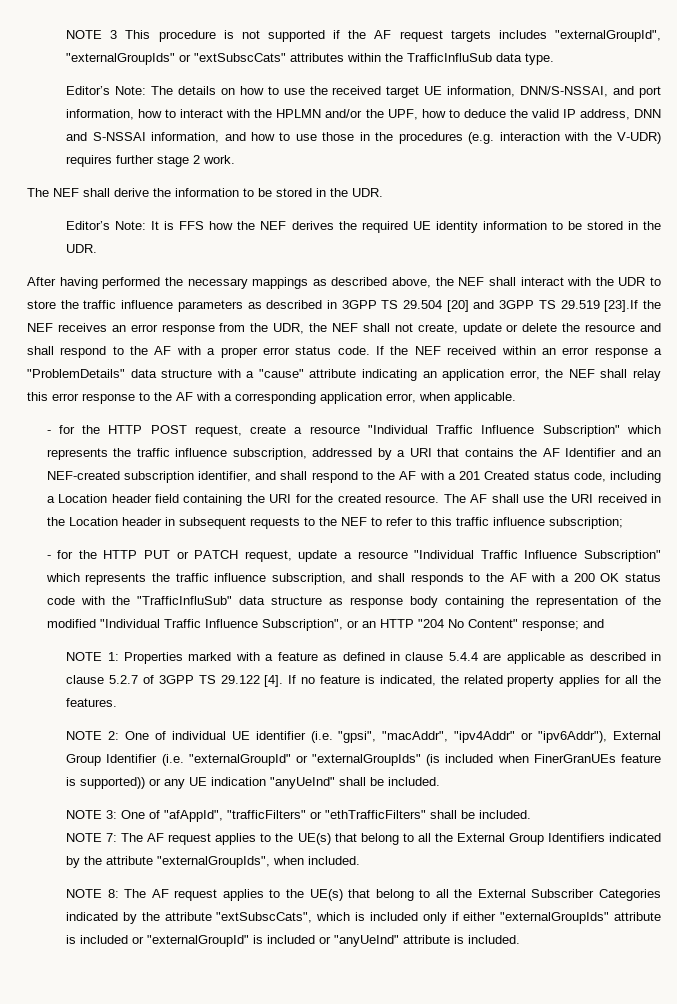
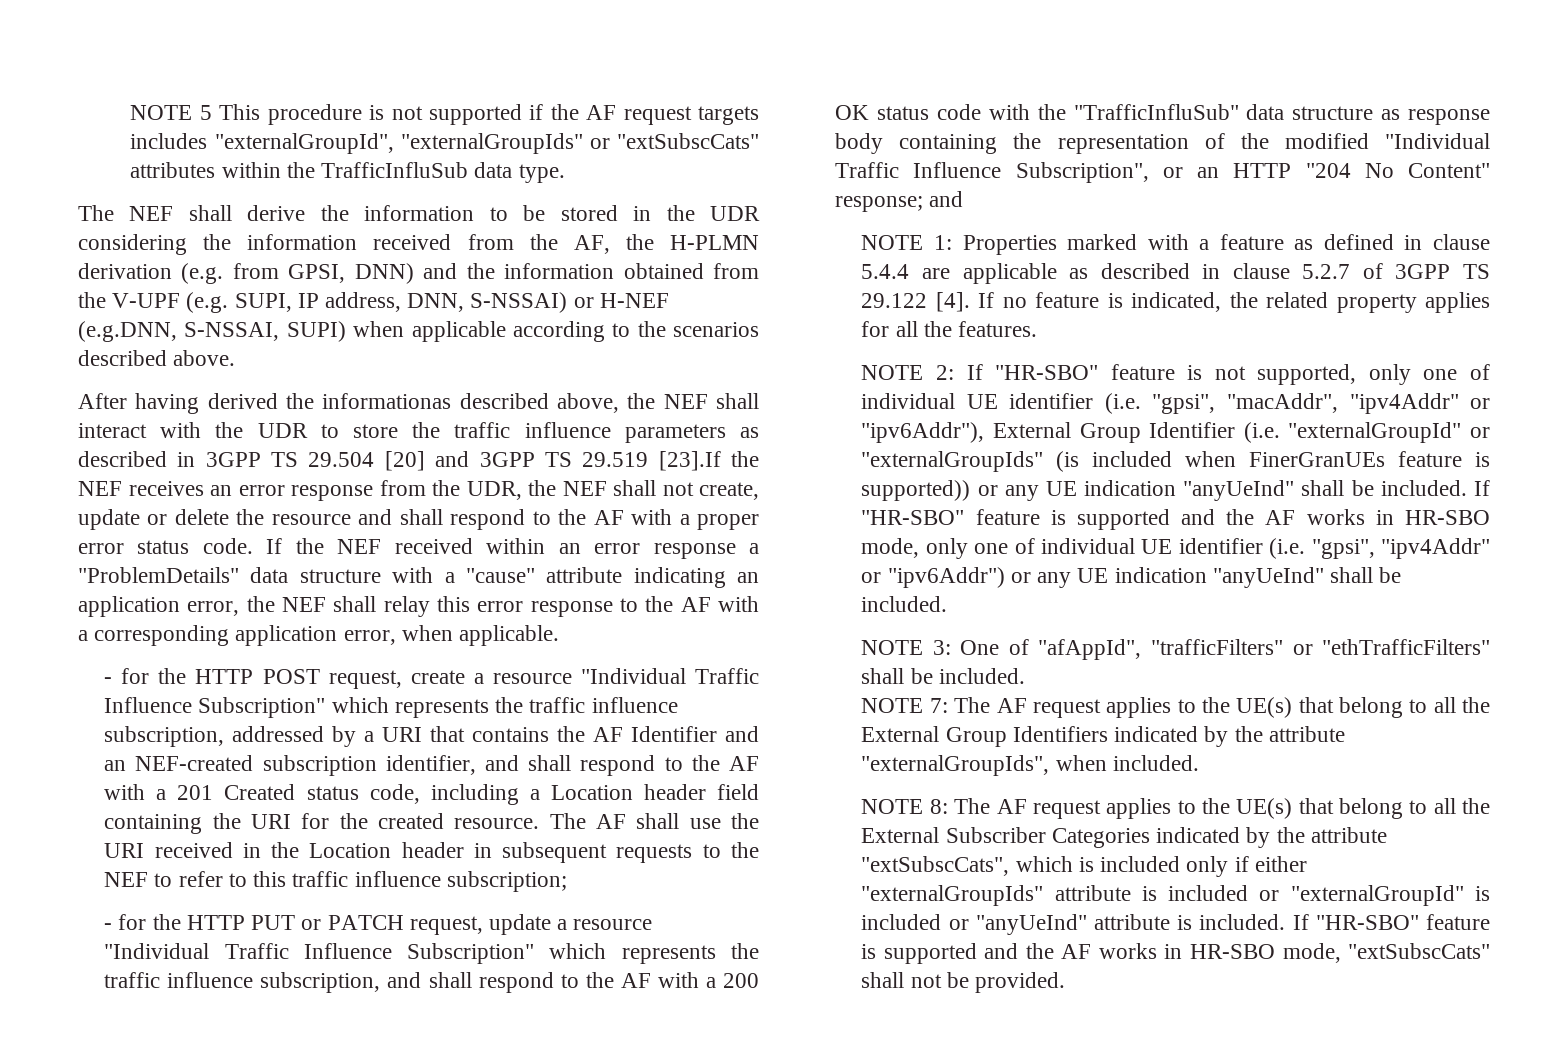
[66,30,118,39] NOTE 3 -> [130,105,212,120] NOTE 5
[66,86,662,98] [66,109,661,120] [66,132,661,144] [66,155,236,167] // Editor’s Note: The details on how to use the received target UE information, DNN/S-NSSAI, and port information, how to interact with the HPLMN and/or the UPF, how to deduce the valid IP address, DNN and S-NSSAI information, and how to use those in the procedures (e.g. interaction with the V-UDR) requires further stage 2 work. -> (565, 173) none
[352,188,383,197] [66,221,662,233] [66,244,98,253] [27,277,327,289] UDR. // Editor’s Note: It is FFS how the NEF derives the required UE identity information to be stored in the UDR. // After having performed the necessary mappings as -> [710,206,760,221] [78,234,759,255] [78,263,760,284] [78,292,669,313] [78,321,759,342] [78,350,236,366] [78,393,452,414] UDR considering the information received from the AF, the H-PLMN derivation (e.g. from GPSI, DNN) and the information obtained from the V-UPF (e.g. SUPI, IP address, DNN, S-NSSAI) or H-NEF (e.g.DNN, S-NSSAI, SUPI) when applicable according to the scenarios described above. // After having derived the informationas
[410,573,464,585] responds -> [478,972,554,993] respond
[124,731,149,740] One -> [966,364,1458,385] If "HR-SBO" feature is not supported, only one
(441, 781) none -> [1474,480,1490,496] [861,509,1491,530] [861,538,1490,559] [861,567,1402,588] [861,596,948,612] If "HR-SBO" feature is supported and the AF works in HR-SBO mode, only one of individual UE identifier (i.e. "gpsi", "ipv4Addr" or "ipv6Addr") or any UE indication "anyUeInd" shall be included.
(521, 939) none -> [1292,914,1490,930] [861,943,1490,964] [861,972,1066,993] If "HR-SBO" feature is supported and the AF works in HR-SBO mode, "extSubscCats" shall not be provided.

